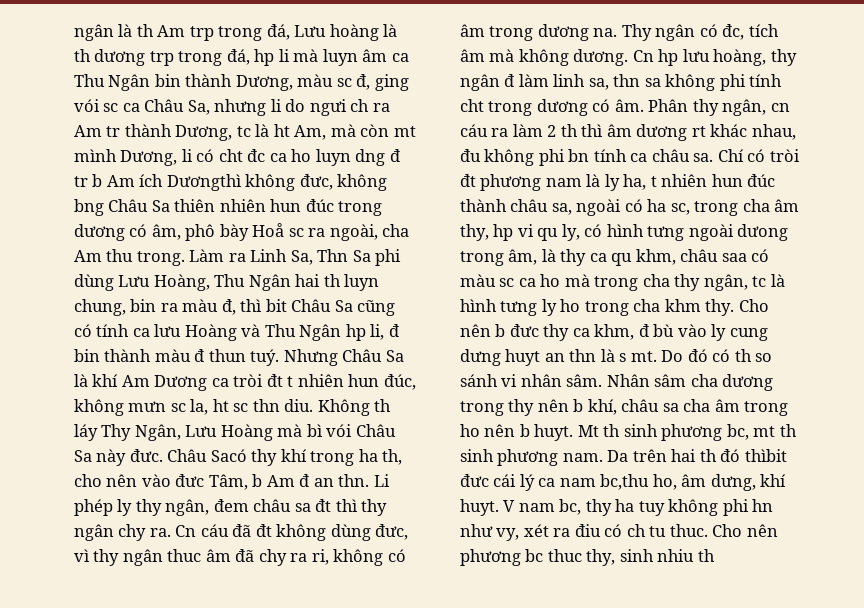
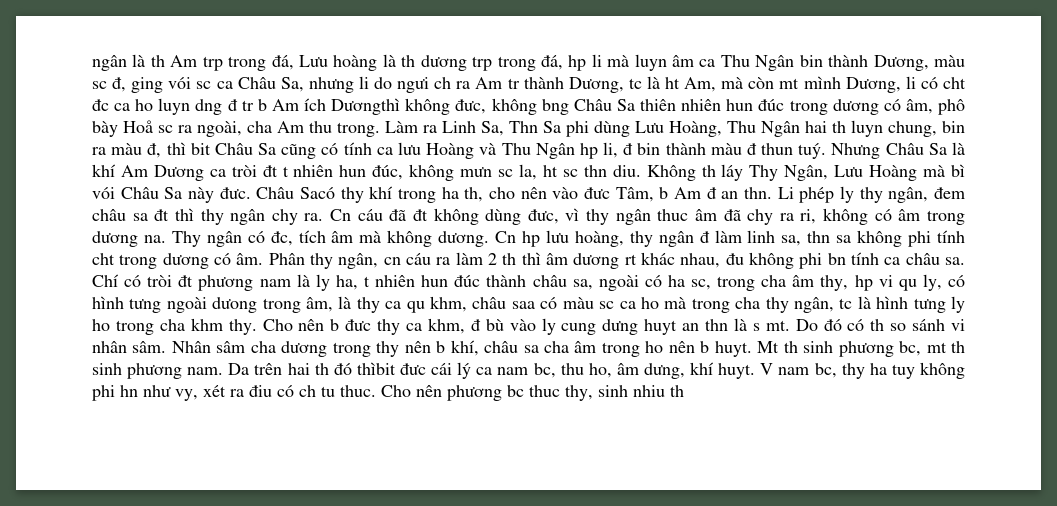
[600,474,650,490] bc,thu -> [533,363,584,378] bc, thu

